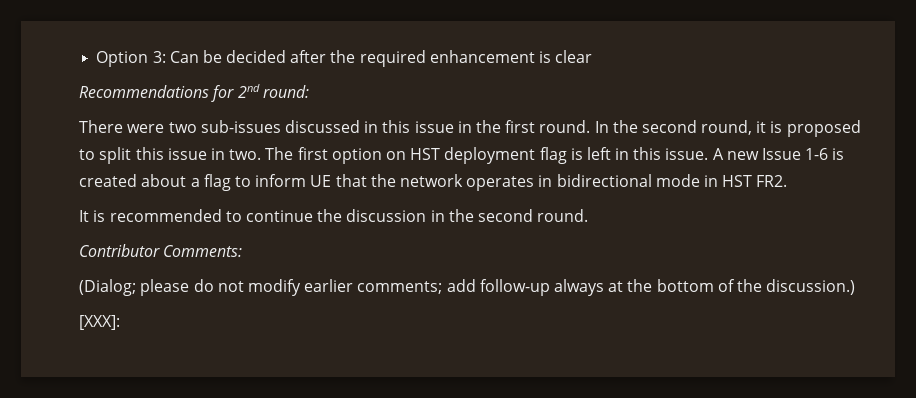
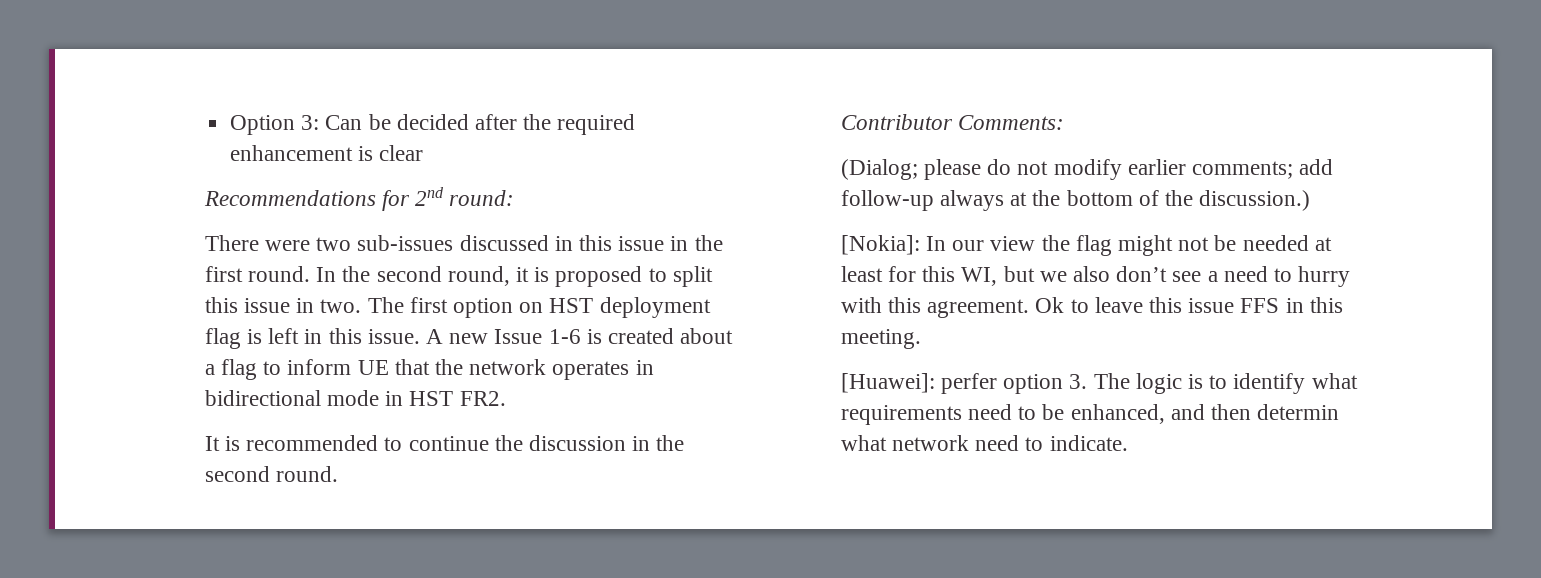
[79,315,121,330] [XXX]: -> [840,235,1332,256] [840,266,1351,287] [840,297,1343,318] [840,329,921,349] [840,373,1358,394] [840,404,1340,425] [840,435,1128,451] [Nokia]: In our view the flag might not be needed at least for this WI, but we also don’t see a need to hurry with this agreement. Ok to leave this issue FFS in this meeting. // [Huawei]: perfer option 3. The logic is to identify what requirements need to be enhanced, and then determin what network need to indicate.

